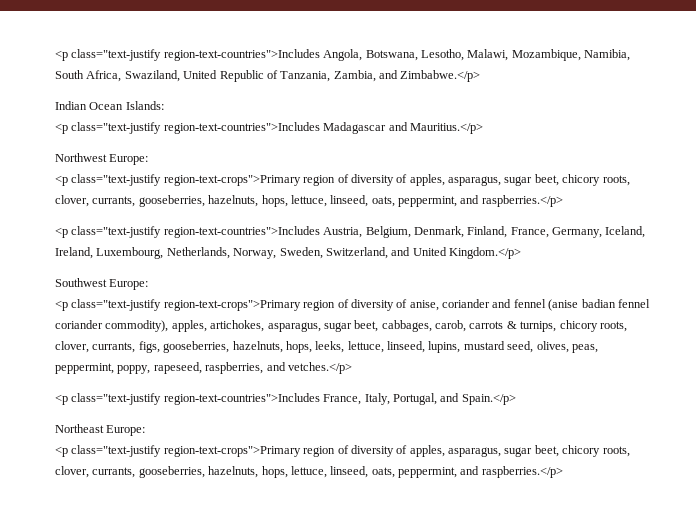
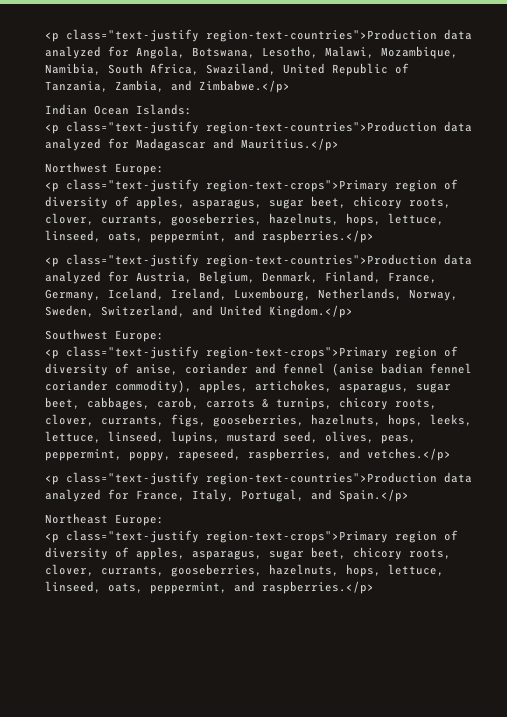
[55,49,320,61] <p class="text-justify region-text-countries">Includes -> [45,29,472,42] [45,46,129,59] <p class="text-justify region-text-countries">Production data analyzed for
[163,122,320,134] region-text-countries">Includes -> [206,121,472,134] [45,138,129,151] region-text-countries">Production data analyzed for
[163,226,320,238] region-text-countries">Includes -> [206,254,472,267] [45,271,129,284] region-text-countries">Production data analyzed for
[163,393,320,405] region-text-countries">Includes -> [206,472,472,485] [45,489,129,502] region-text-countries">Production data analyzed for

